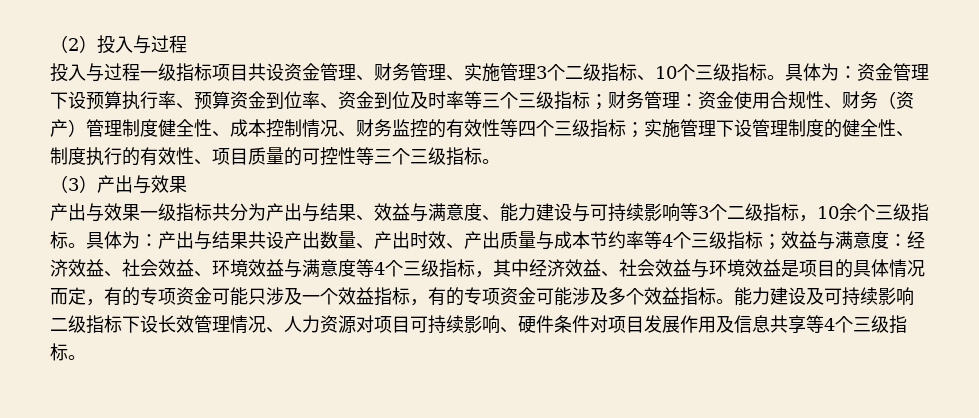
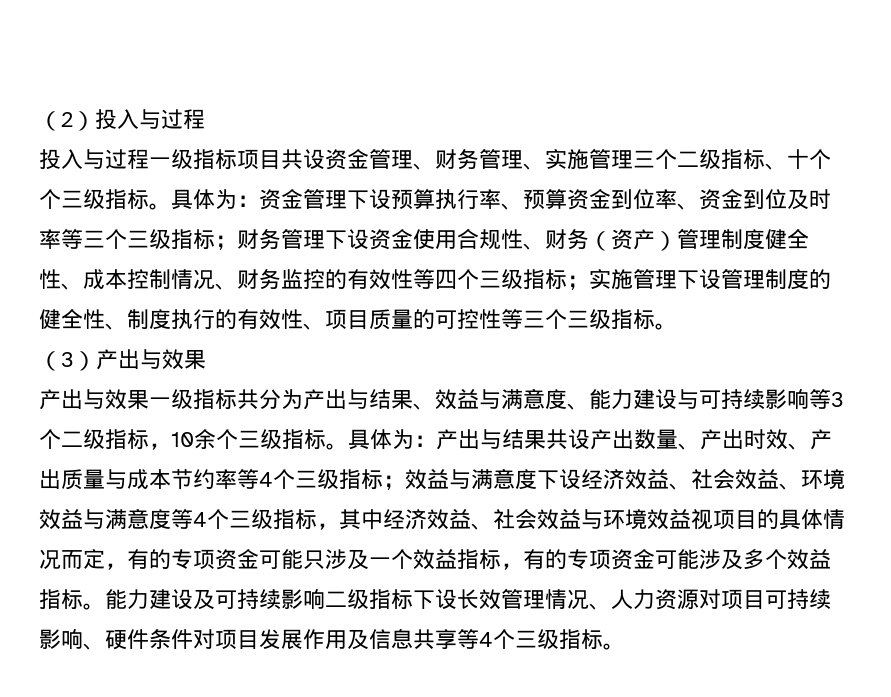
[536,66,547,79] 3 -> [633,150,655,168] 三
[655,66,677,79] 10 -> [787,149,831,169] 十个
[680,94,698,107] ： -> [325,229,369,249] 下设
[889,234,907,247] ： -> [537,469,581,489] 下设
[781,260,799,277] 是 -> [691,509,713,530] 视

